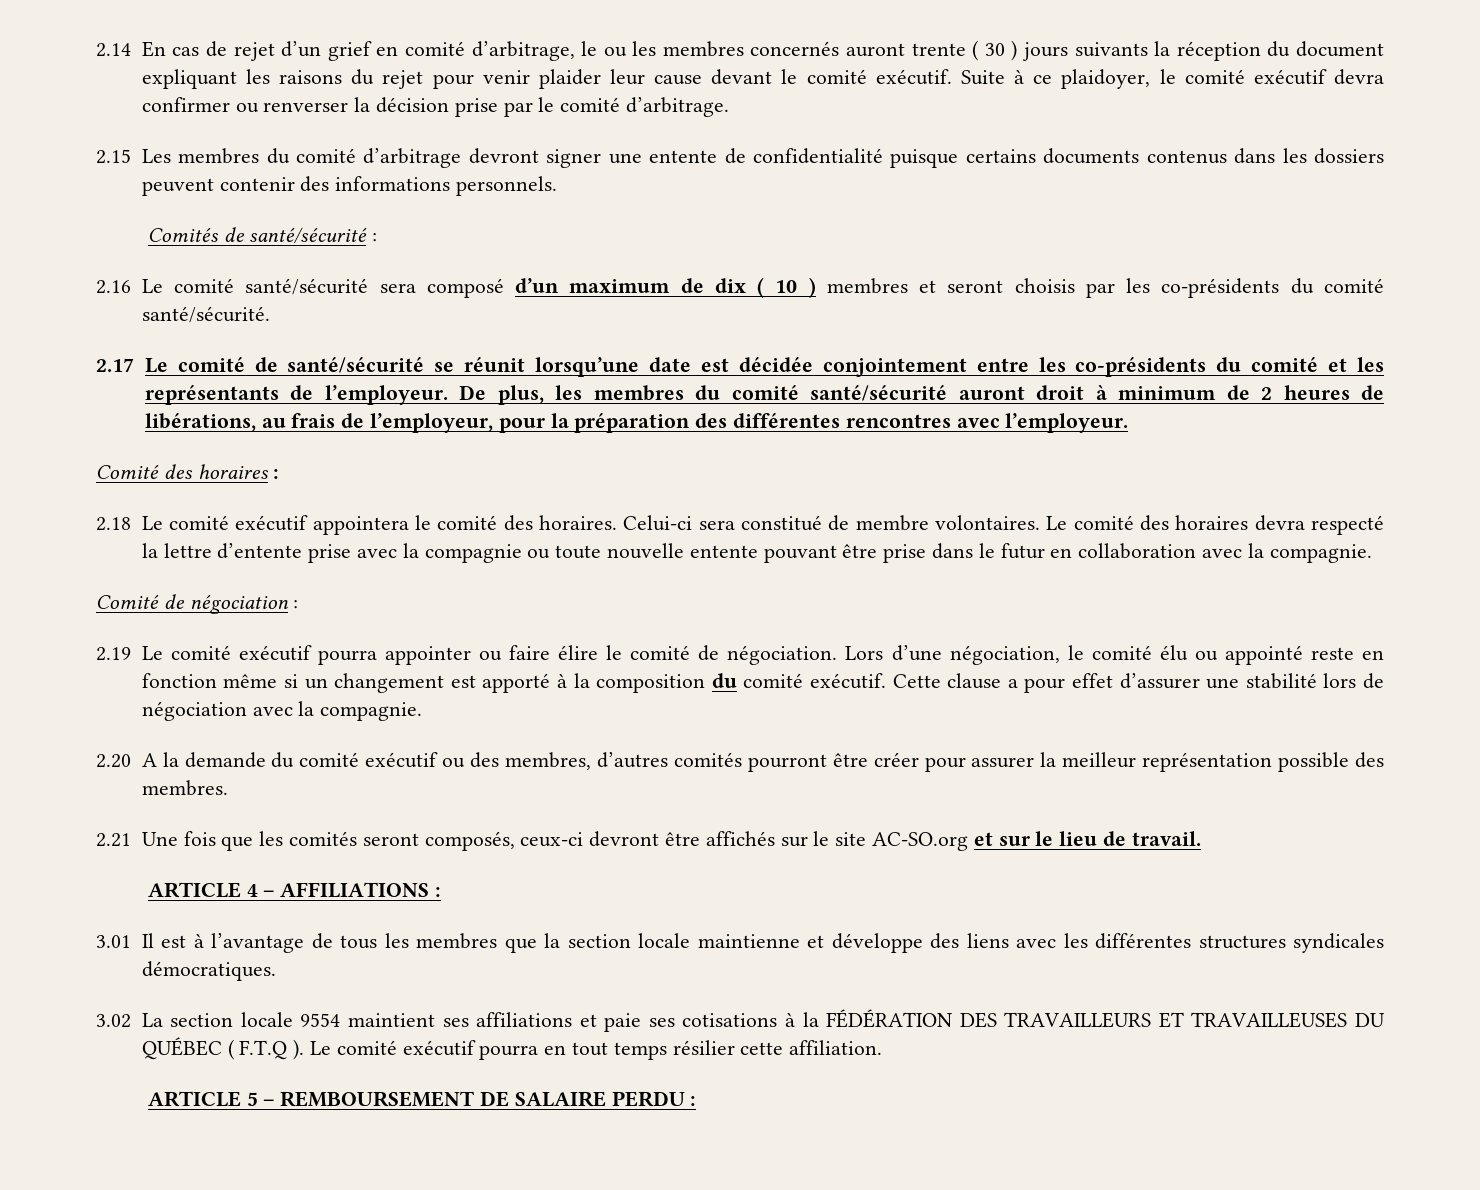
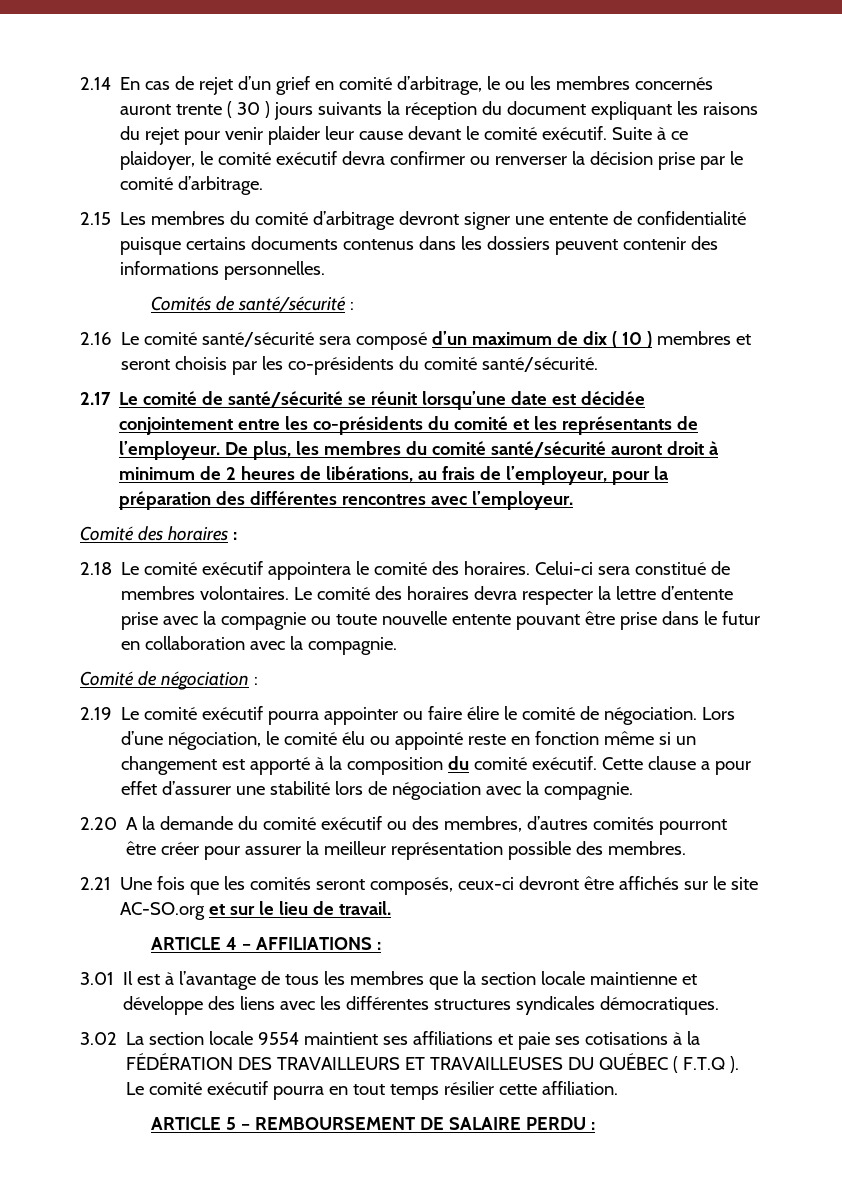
[455,176,557,196] personnels. -> [224,261,326,280] personnelles.
[855,515,929,531] membre -> [121,586,196,600] membres
[1310,515,1384,535] respecté -> [522,589,594,605] respecter

